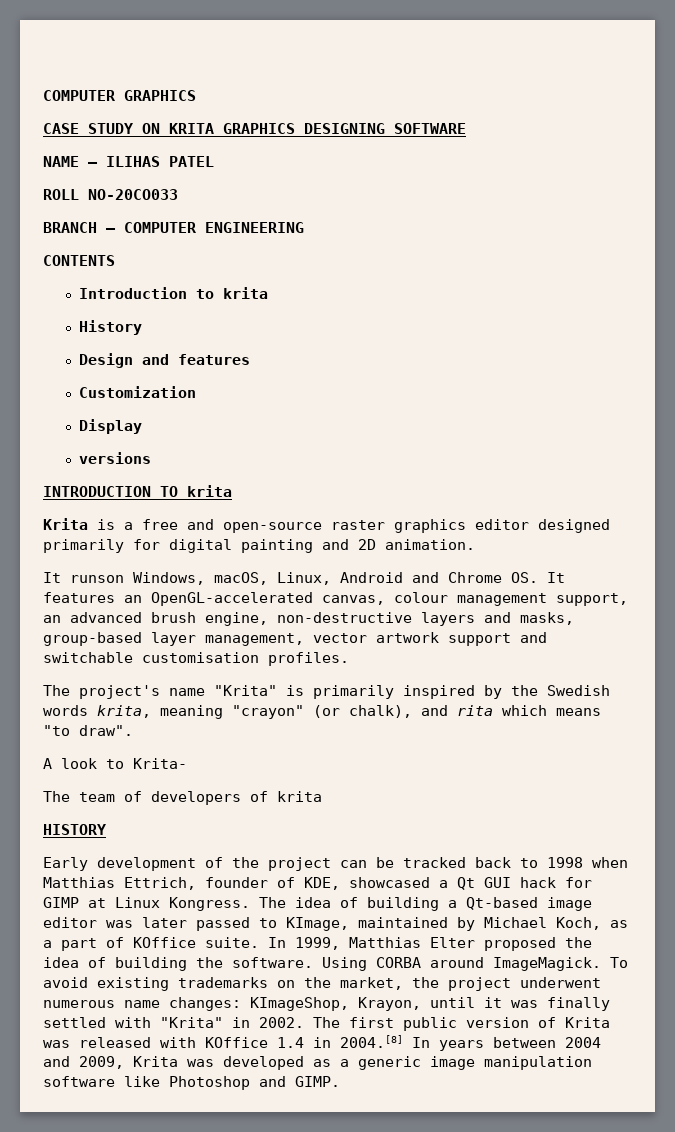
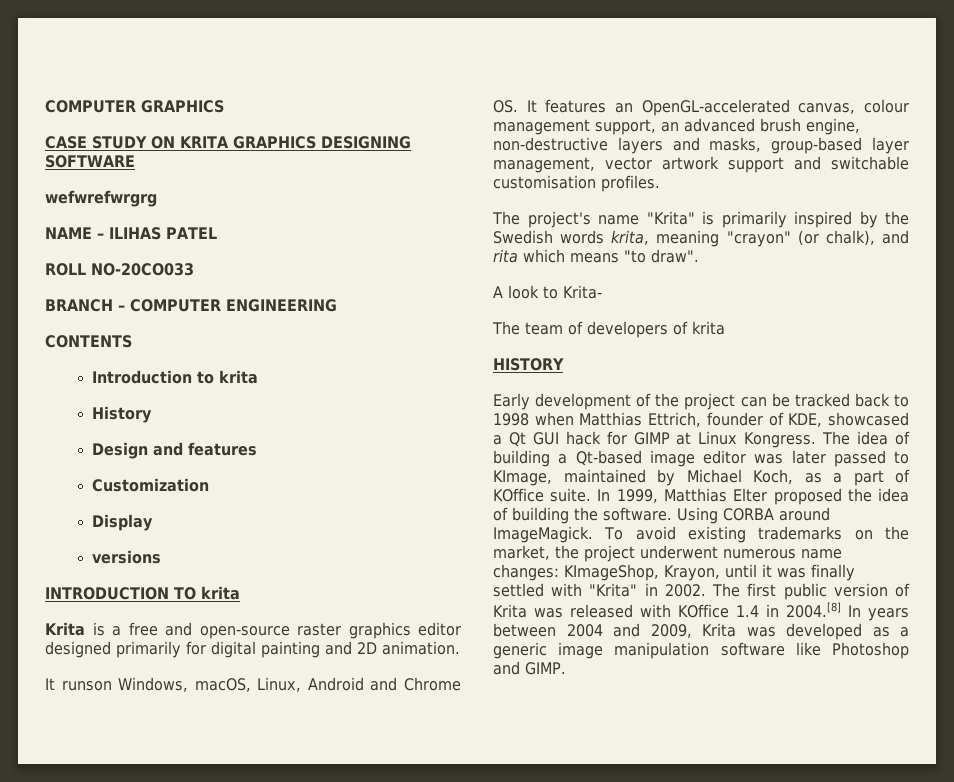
(466, 128) none -> [45,190,157,207] // wefwrefwrgrg

